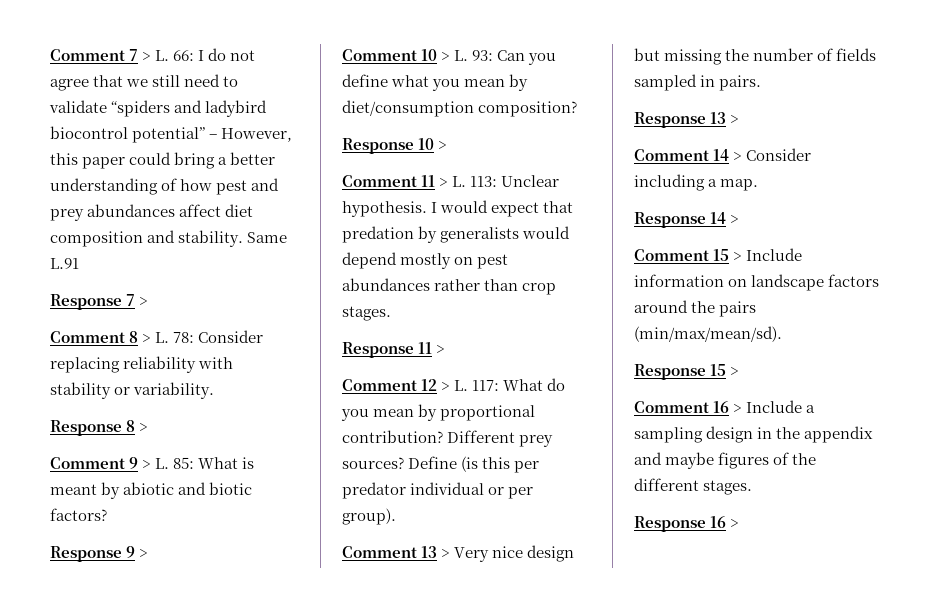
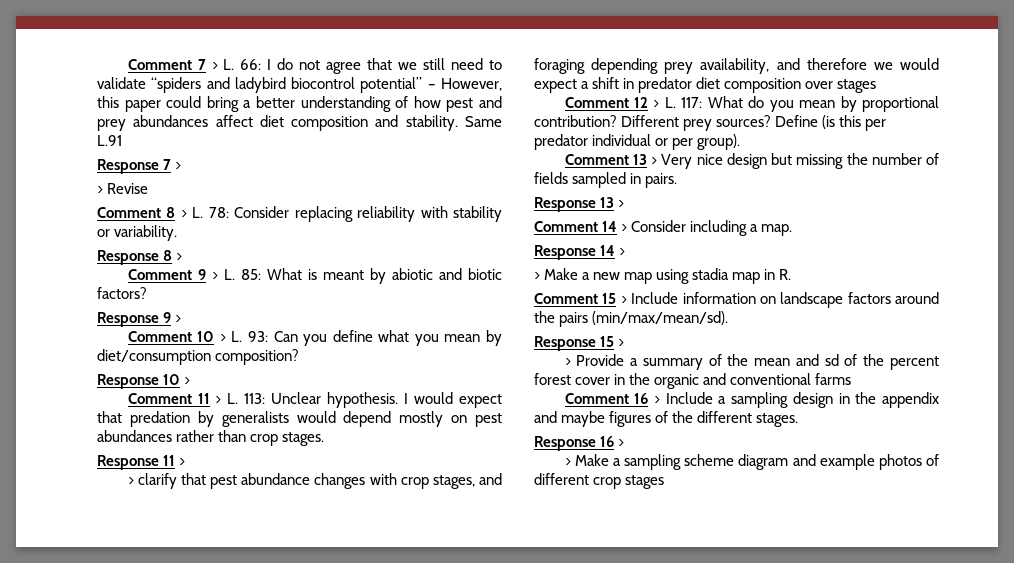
(149, 301) none -> [97,183,149,194] // > Revise
(446, 349) none -> [127,473,502,489] [534,58,939,74] [534,77,877,93] // > clarify that pest abundance changes with crop stages, and foraging depending prey availability, and therefore we would expect a shift in predator diet composition over stages
(740, 219) none -> [534,268,792,284] // > Make a new map using stadia map in R.
(740, 371) none -> [564,354,939,370] [534,373,852,389] // > Provide a summary of the mean and sd of the percent forest cover in the organic and conventional farms
(740, 523) none -> [564,454,939,470] [534,473,665,489] // > Make a sampling scheme diagram and example photos of different crop stages

